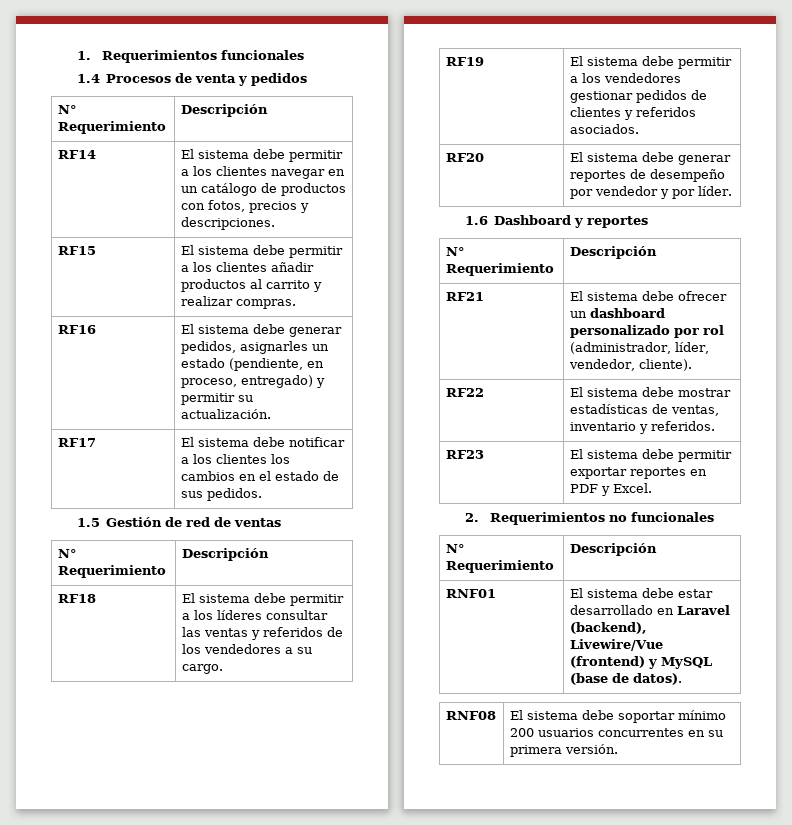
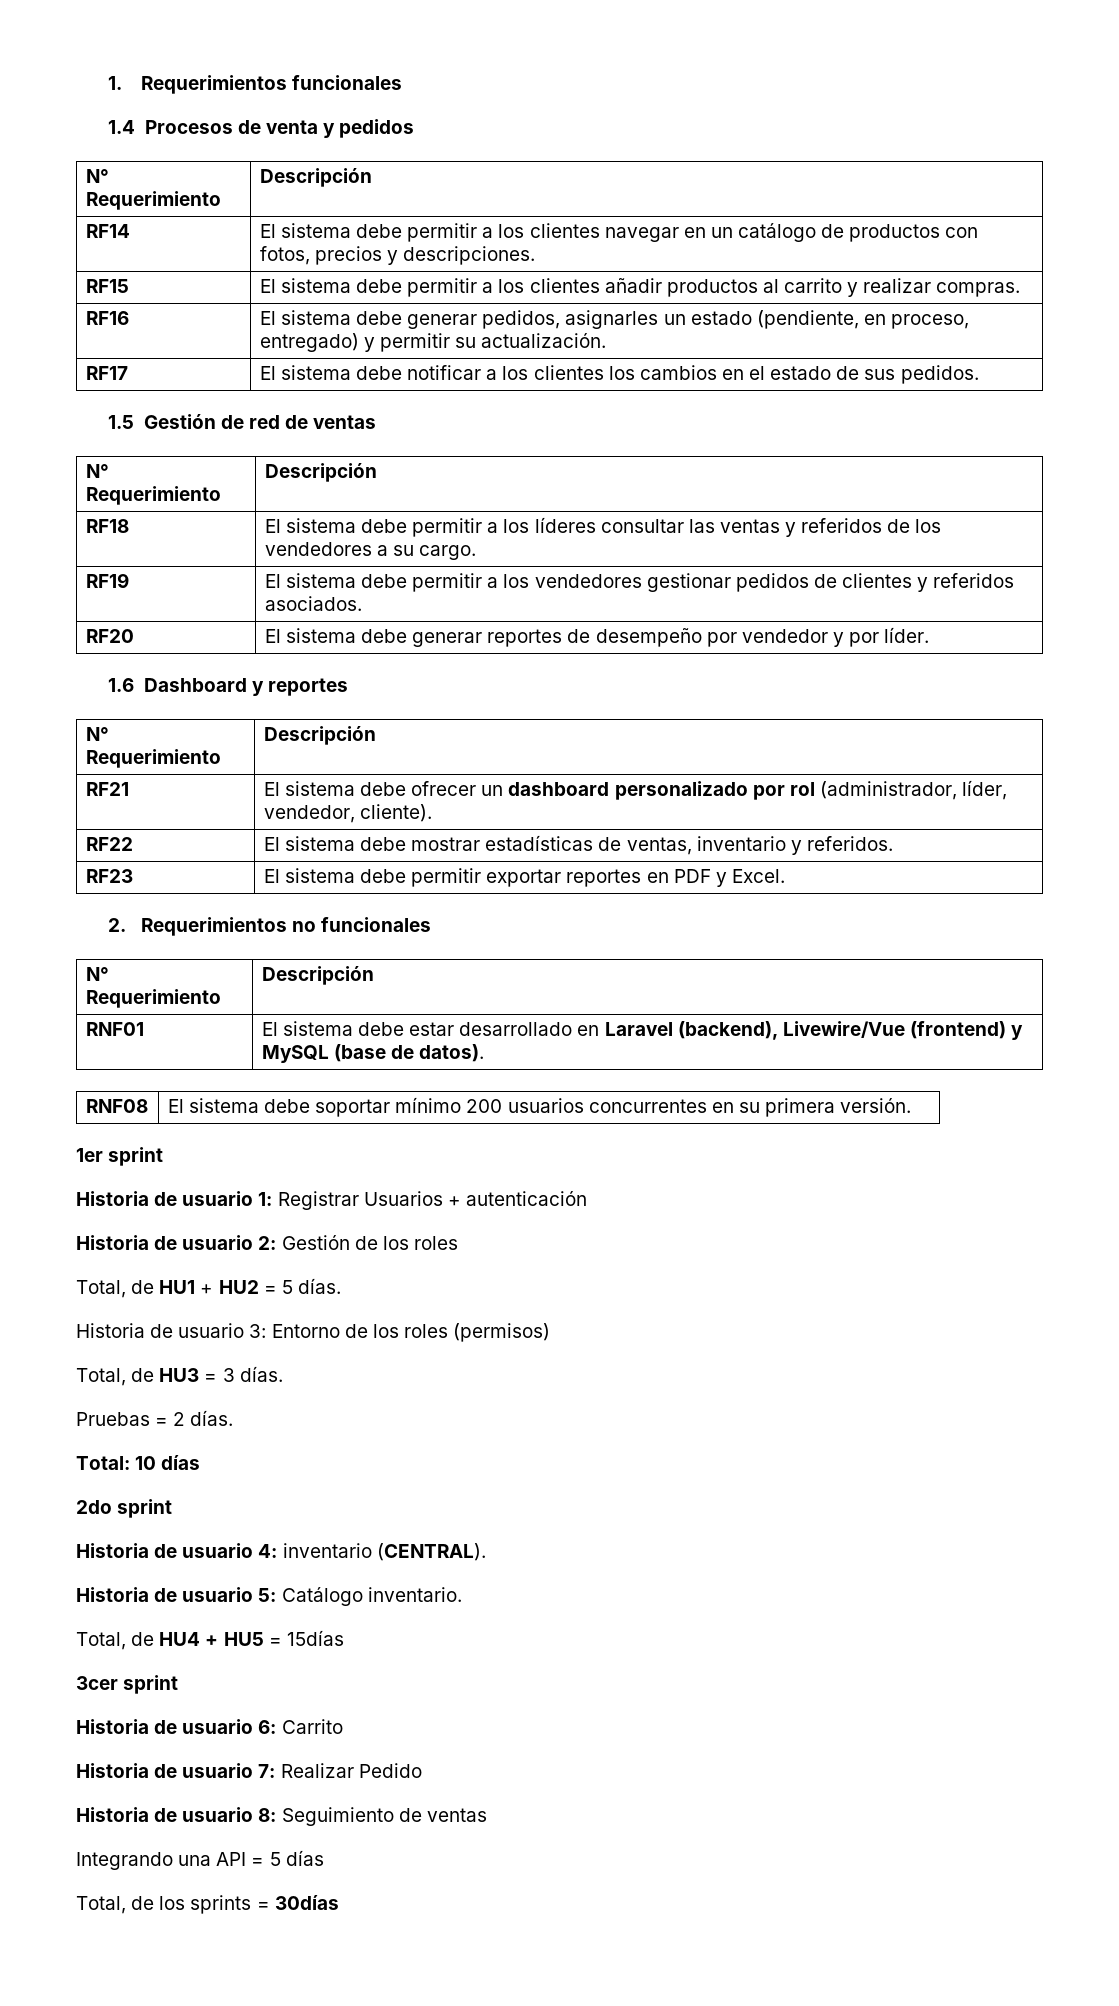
(618, 749) none -> [76,1147,164,1166] [76,1191,587,1210] [76,1235,458,1250] [76,1278,341,1298] [76,1323,551,1342] [76,1366,283,1386] [76,1410,234,1426] [76,1455,201,1470] [76,1499,173,1518] [76,1543,486,1561] [76,1587,462,1606] [76,1630,344,1650] [76,1675,179,1694] [76,1719,343,1734] [76,1763,422,1778] [76,1807,487,1826] [76,1850,324,1870] [76,1895,339,1914] // 1er sprint // Historia de usuario 1: Registrar Usuarios + autenticación // Historia de usuario 2: Gestión de los roles // Total, de HU1 + HU2 = 5 días. // Historia de usuario 3: Entorno de los roles (permisos) // Total, de HU3 = 3 días. // Pruebas = 2 días. // Total: 10 días // 2do sprint // Historia de usuario 4: inventario (CENTRAL). // Historia de usuario 5: Catálogo inventario. // Total, de HU4 + HU5 = 15días // 3cer sprint // Historia de usuario 6: Carrito // Historia de usuario 7: Realizar Pedido // Historia de usuario 8: Seguimiento de ventas // Integrando una API = 5 días // Total, de los sprints = 30días

